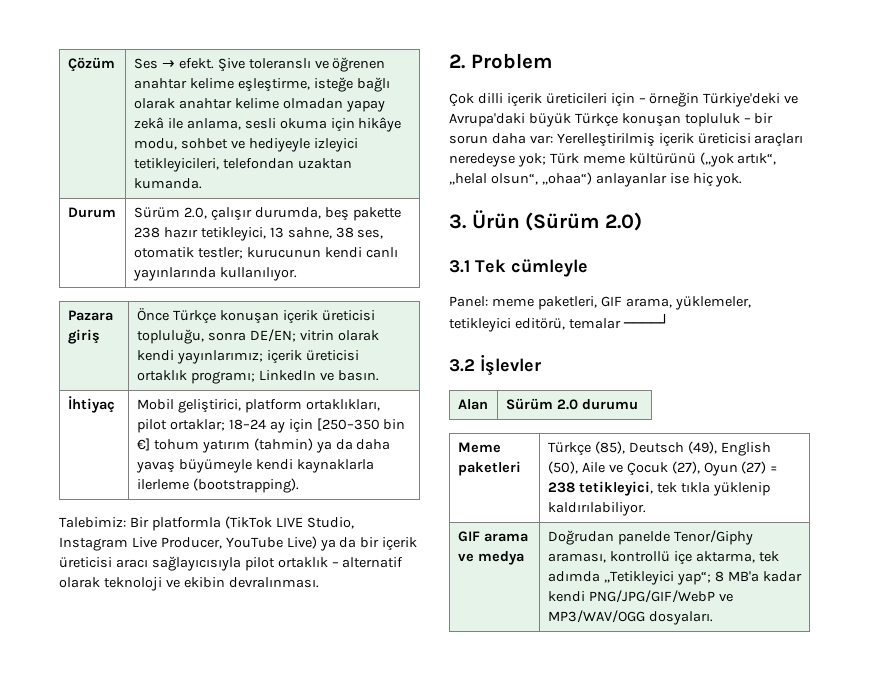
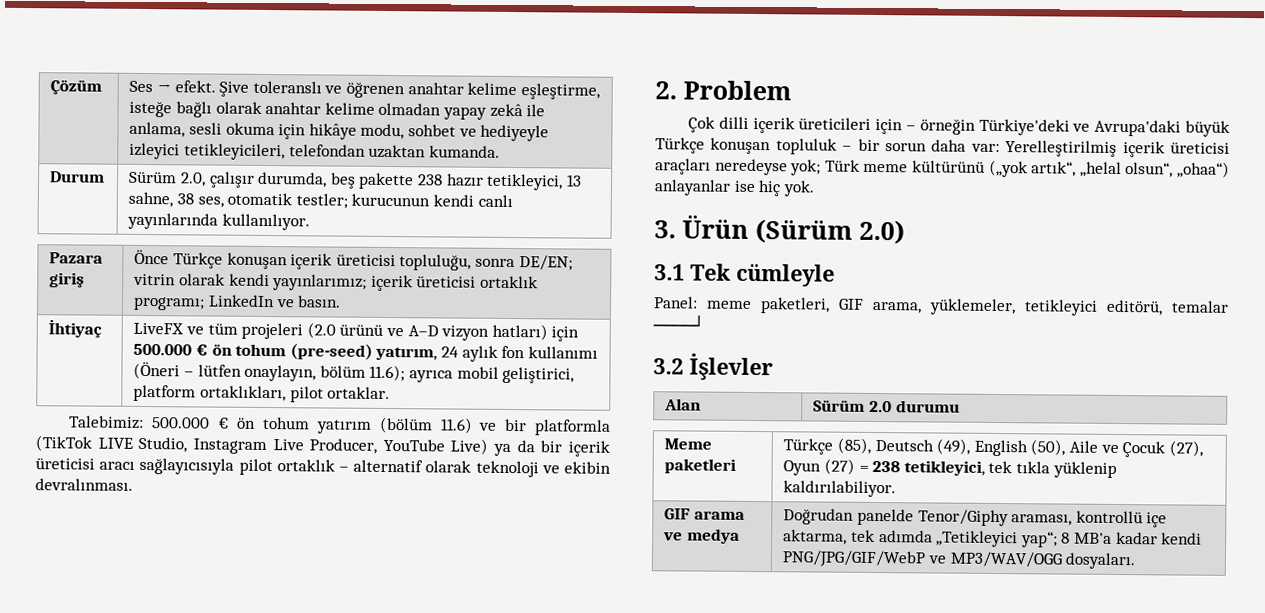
[136,399,380,413] [136,418,406,433] [136,438,391,453] [135,459,374,473] [136,478,299,493] [59,517,149,528] Mobil geliştirici, platform ortaklıkları, pilot ortaklar; 18–24 ay için [250–350 bin €] tohum yatırım (tahmin) ya da daha yavaş büyümeyle kendi kaynaklarla ilerleme (bootstrapping). // Talebimiz: Bir -> [133,322,580,342] [133,343,598,362] [133,361,575,384] [133,384,391,403] [67,415,528,434] LiveFX ve tüm projeleri (2.0 ürünü ve A–D vizyon hatları) için 500.000 € ön tohum (pre-seed) yatırım, 24 aylık fon kullanımı (Öneri – lütfen onaylayın, bölüm 11.6); ayrıca mobil geliştirici, platform ortaklıkları, pilot ortaklar. // Talebimiz: 500.000 € ön tohum yatırım (bölüm 11.6) ve bir

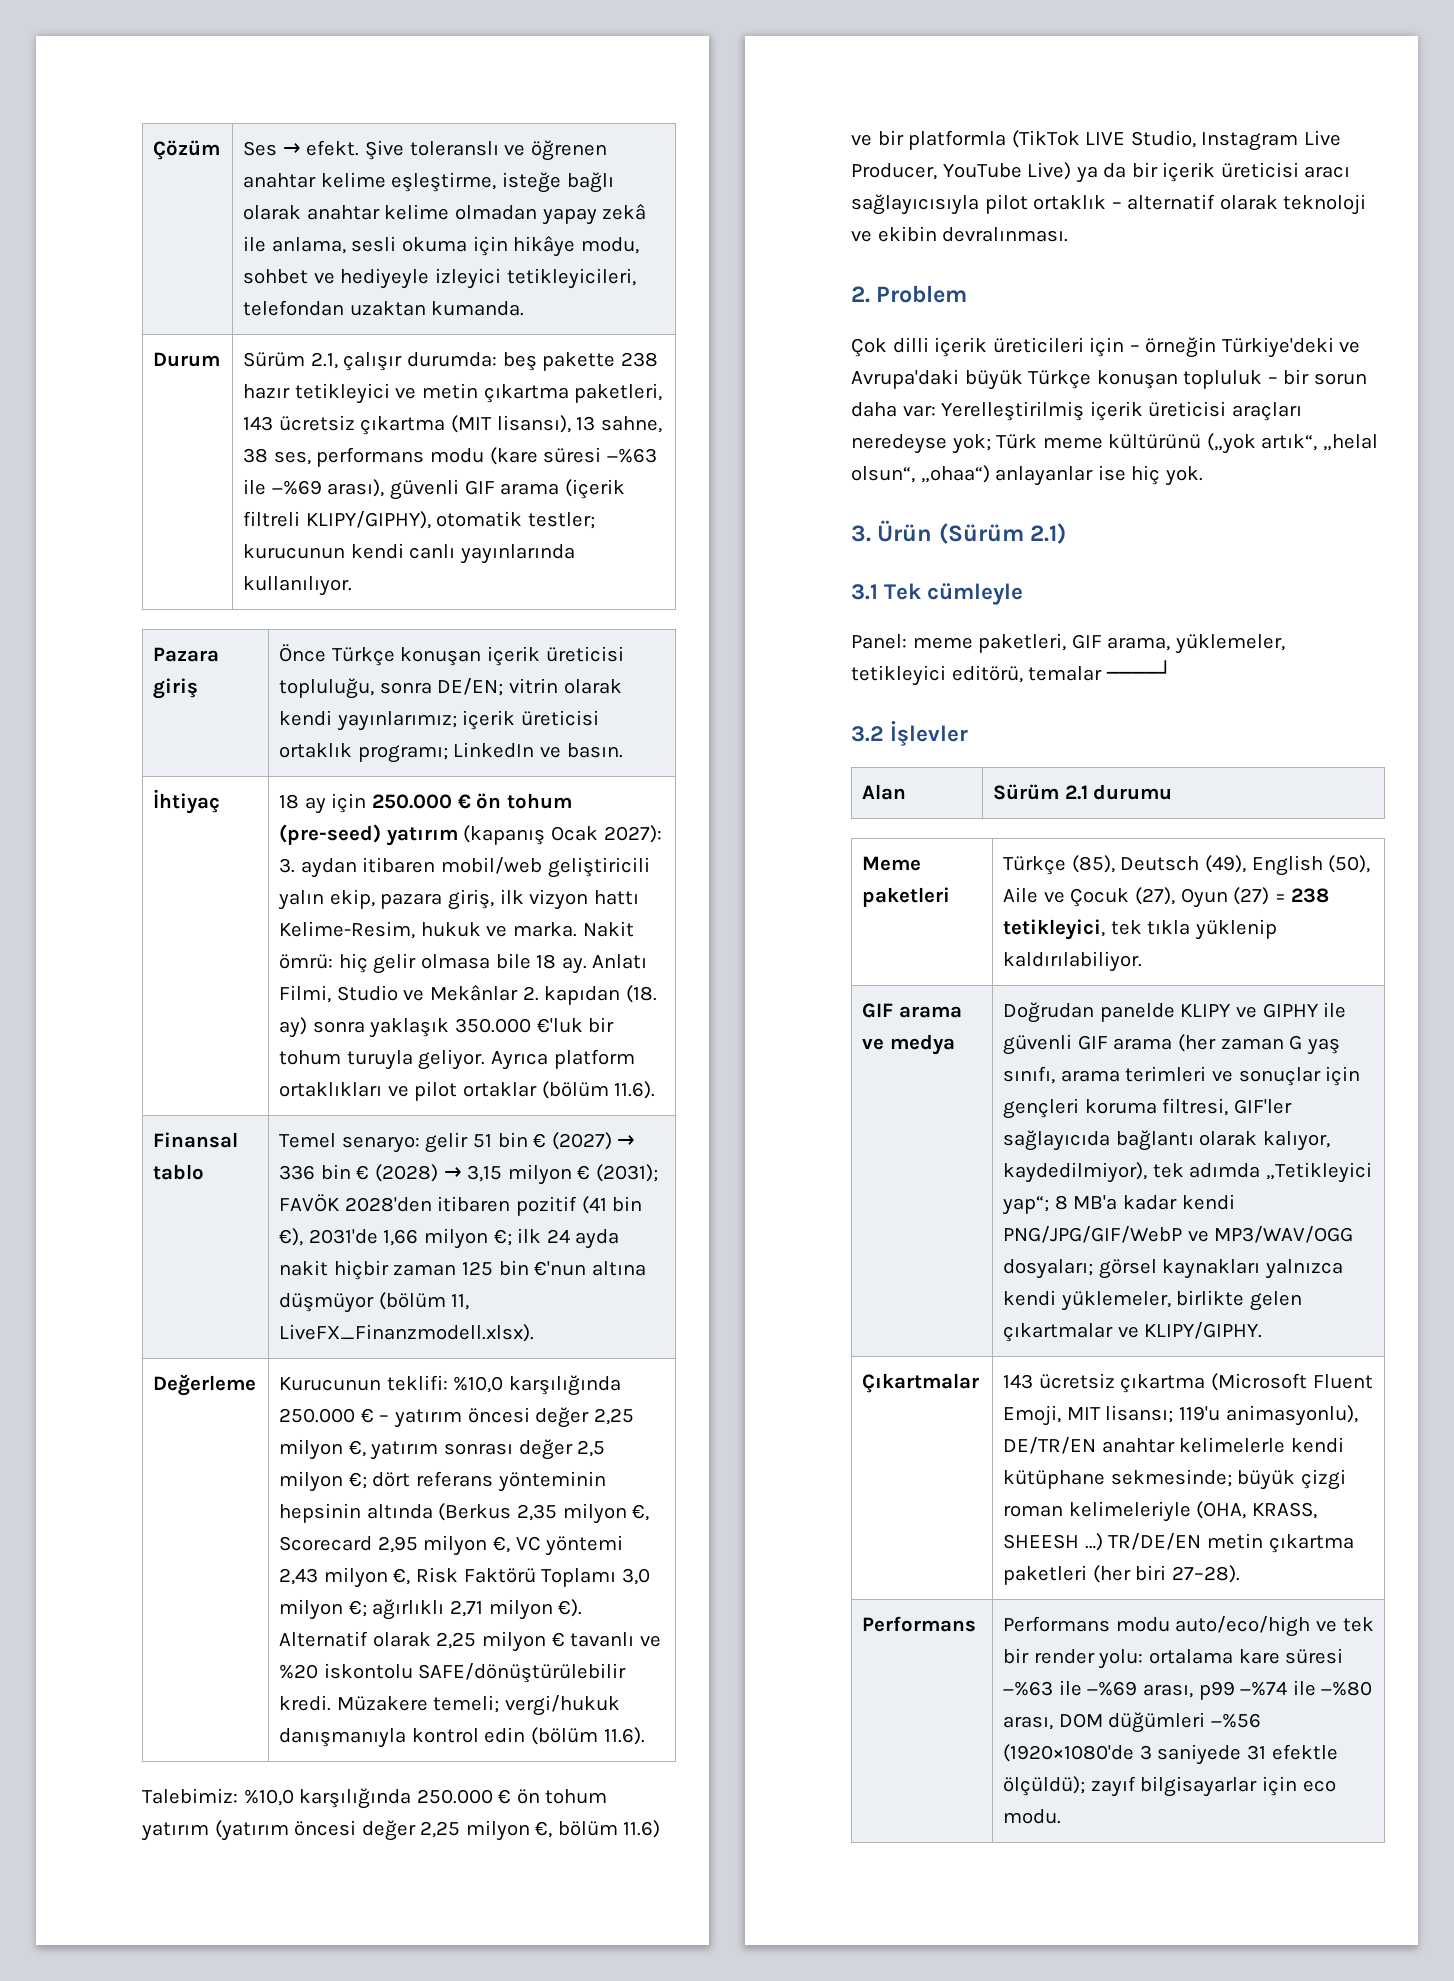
[179,171,328,188] 2.0, çalışır durumda, -> [310,352,498,371] 2.1, çalışır durumda:
[486,173,582,191] [128,191,224,208] tetikleyici, 13 sahne, 38 ses, -> [294,383,663,404] [243,415,662,435] [243,447,657,467] [243,479,625,500] [243,511,431,529] tetikleyici ve metin çıkartma paketleri, 143 ücretsiz çıkartma (MIT lisansı), 13 sahne, 38 ses, performans modu (kare süresi −%63 ile −%69 arası), güvenli GIF arama (içerik filtreli KLIPY/GIPHY),
[133,322,580,342] [133,343,598,362] [133,361,575,384] [133,384,391,403] [67,415,433,434] LiveFX ve tüm projeleri (2.0 ürünü ve A–D vizyon hatları) için 500.000 € ön tohum (pre-seed) yatırım, 24 aylık fon kullanımı (Öneri – lütfen onaylayın, bölüm 11.6); ayrıca mobil geliştirici, platform ortaklıkları, pilot ortaklar. // Talebimiz: 500.000 € ön tohum yatırım (bölüm -> [279,793,572,814] [279,824,662,846] [279,857,650,878] [278,889,639,910] [279,921,634,939] [279,953,648,974] [279,984,657,1005] [279,1017,615,1038] [279,1049,635,1070] [279,1081,656,1101] [153,1132,239,1148] [153,1164,205,1180] [279,1132,636,1153] [279,1164,658,1185] [279,1194,643,1216] [279,1228,620,1249] [279,1260,646,1280] [279,1292,470,1313] [279,1324,535,1342] [153,1374,257,1396] [279,1375,622,1396] [279,1407,634,1428] [279,1439,606,1460] [279,1471,606,1492] [279,1503,650,1524] [279,1535,624,1556] [279,1567,650,1588] [279,1599,583,1620] [279,1631,661,1652] [279,1663,627,1683] [279,1695,621,1716] [279,1727,645,1748] [142,1788,608,1809] [141,1820,618,1841] 18 ay için 250.000 € ön tohum (pre-seed) yatırım (kapanış Ocak 2027): 3. aydan itibaren mobil/web geliştiricili yalın ekip, pazara giriş, ilk vizyon hattı Kelime-Resim, hukuk ve marka. Nakit ömrü: hiç gelir olmasa bile 18 ay. Anlatı Filmi, Studio ve Mekânlar 2. kapıdan (18. ay) sonra yaklaşık 350.000 €'luk bir tohum turuyla geliyor. Ayrıca platform ortaklıkları ve pilot ortaklar (bölüm 11.6). // Finansal tablo | Temel senaryo: gelir 51 bin € (2027) → 336 bin € (2028) → 3,15 milyon € (2031); FAVÖK 2028'den itibaren pozitif (41 bin €), 2031'de 1,66 milyon €; ilk 24 ayda nakit hiçbir zaman 125 bin €'nun altına düşmüyor (bölüm 11, LiveFX_Finanzmodell.xlsx). // Değerleme | Kurucunun teklifi: %10,0 karşılığında 250.000 € – yatırım öncesi değer 2,25 milyon €, yatırım sonrası değer 2,5 milyon €; dört referans yönteminin hepsinin altında (Berkus 2,35 milyon €, Scorecard 2,95 milyon €, VC yöntemi 2,43 milyon €, Risk Faktörü Toplamı 3,0 milyon €; ağırlıklı 2,71 milyon €). Alternatif olarak 2,25 milyon € tavanlı ve %20 iskontolu SAFE/dönüştürülebilir kredi. Müzakere temeli; vergi/hukuk danışmanıyla kontrol edin (bölüm 11.6). // Talebimiz: %10,0 karşılığında 250.000 € ön tohum yatırım (yatırım öncesi değer 2,25 milyon €, bölüm
[859,219,905,245] 2.0) -> [1030,523,1067,544] 2.1)
[868,400,892,413] 2.0 -> [1064,785,1088,800] 2.1
[917,509,1168,528] [783,529,848,545] Tenor/Giphy araması, kontrollü içe aktarma, -> [1180,1002,1347,1018] [1003,1034,1340,1055] [1003,1066,1361,1086] [1003,1098,1293,1119] [1003,1130,1331,1151] [1003,1162,1148,1183] KLIPY ve GIPHY ile güvenli GIF arama (her zaman G yaş sınıfı, arama terimleri ve sonuçlar için gençleri koruma filtresi, GIF'ler sağlayıcıda bağlantı olarak kalıyor, kaydedilmiyor),
[1065,552,1136,570] dosyaları. -> [1003,1259,1344,1279] [1003,1290,1303,1311] [1003,1322,1263,1342] [862,1373,980,1393] [1003,1373,1373,1393] [1003,1405,1358,1426] [1003,1437,1345,1454] [1003,1469,1347,1490] [1003,1501,1318,1522] [1003,1533,1354,1553] [1003,1565,1241,1585] [862,1616,977,1632] [1003,1616,1374,1637] [1003,1648,1344,1669] [1003,1680,1373,1700] [1003,1712,1262,1733] [1003,1744,1338,1765] [1003,1776,1336,1797] [1003,1809,1062,1824] dosyaları; görsel kaynakları yalnızca kendi yüklemeler, birlikte gelen çıkartmalar ve KLIPY/GIPHY. // Çıkartmalar | 143 ücretsiz çıkartma (Microsoft Fluent Emoji, MIT lisansı; 119'u animasyonlu), DE/TR/EN anahtar kelimelerle kendi kütüphane sekmesinde; büyük çizgi roman kelimeleriyle (OHA, KRASS, SHEESH …) TR/DE/EN metin çıkartma paketleri (her biri 27–28). // Performans | Performans modu auto/eco/high ve tek bir render yolu: ortalama kare süresi −%63 ile −%69 arası, p99 −%74 ile −%80 arası, DOM düğümleri −%56 (1920×1080'de 3 saniyede 31 efektle ölçüldü); zayıf bilgisayarlar için eco modu.

